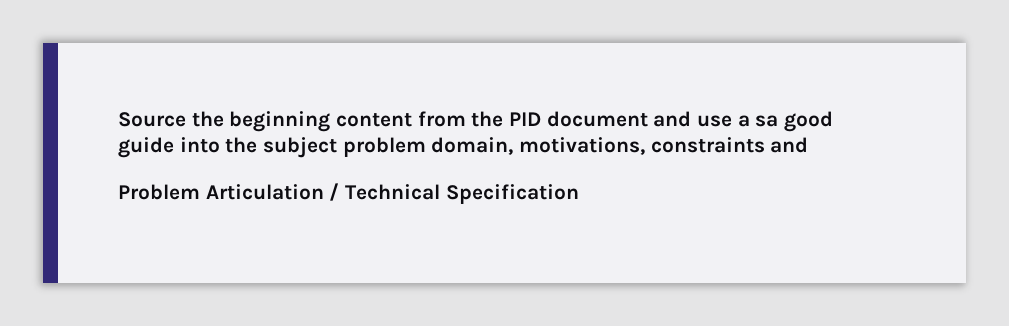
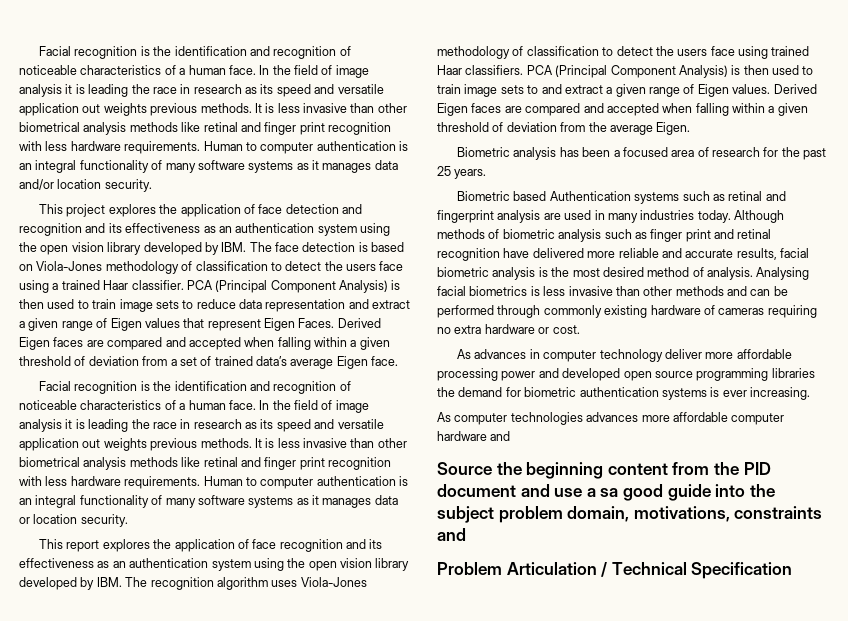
(118, 119) none -> [39,46,351,59] [19,65,369,78] [19,84,384,97] [19,103,407,116] [19,122,391,135] [19,141,408,154] [19,160,398,173] [19,179,152,192] [39,204,363,217] [19,223,390,236] [19,242,405,255] [19,261,404,274] [19,280,401,293] [19,299,411,312] [19,318,381,331] [19,337,390,350] [19,356,399,369] [39,381,351,394] [19,400,369,413] [19,419,384,432] [19,438,407,451] [19,457,391,470] [19,476,408,489] [19,495,398,508] [19,514,128,527] [39,539,383,552] [19,558,410,571] [19,577,367,590] [437,46,810,59] [437,65,814,78] [437,84,817,97] [437,103,808,116] [437,122,691,135] [457,147,827,160] [437,166,487,179] [457,191,786,204] [437,210,784,223] [437,229,772,242] [437,248,809,261] [437,267,810,280] [437,286,788,296] [437,305,817,318] [437,324,580,334] [457,349,792,362] [437,368,815,381] [437,387,810,400] [437,412,785,425] [437,431,511,441] Facial recognition is the identification and recognition of noticeable characteristics of a human face. In the field of image analysis it is leading the race in research as its speed and versatile application out weights previous methods. It is less invasive than other biometrical analysis methods like retinal and finger print recognition with less hardware requirements. Human to computer authentication is an integral functionality of many software systems as it manages data and/or location security. // This project explores the application of face detection and recognition and its effectiveness as an authentication system using the open vision library developed by IBM. The face detection is based on Viola-Jones methodology of classification to detect the users face using a trained Haar classifier. PCA (Principal Component Analysis) is then used to train image sets to reduce data representation and extract a given range of Eigen values that represent Eigen Faces. Derived Eigen faces are compared and accepted when falling within a given threshold of deviation from a set of trained data’s average Eigen face. // Facial recognition is the identification and recognition of noticeable characteristics of a human face. In the field of image analysis it is leading the race in research as its speed and versatile application out weights previous methods. It is less invasive than other biometrical analysis methods like retinal and finger print recognition with less hardware requirements. Human to computer authentication is an integral functionality of many software systems as it manages data or location security. // This report explores the application of face recognition and its effectiveness as an authentication system using the open vision library developed by IBM. The recognition algorithm uses Viola-Jones methodology of classification to detect the users face using trained Haar classifiers. PCA (Principal Component Analysis) is then used to train image sets to and extract a given range of Eigen values. Derived Eigen faces are compared and accepted when falling within a given threshold of deviation from the average Eigen. // Biometric analysis has been a focused area of research for the past 25 years. // Biometric based Authentication systems such as retinal and fingerprint analysis are used in many industries today. Although methods of biometric analysis such as finger print and retinal recognition have delivered more reliable and accurate results, facial biometric analysis is the most desired method of analysis. Analysing facial biometrics is less invasive than other methods and can be performed through commonly existing hardware of cameras requiring no extra hardware or cost. // As advances in computer technology deliver more affordable processing power and developed open source programming libraries the demand for biometric authentication systems is ever increasing. // As computer technologies advances more affordable computer hardware and //

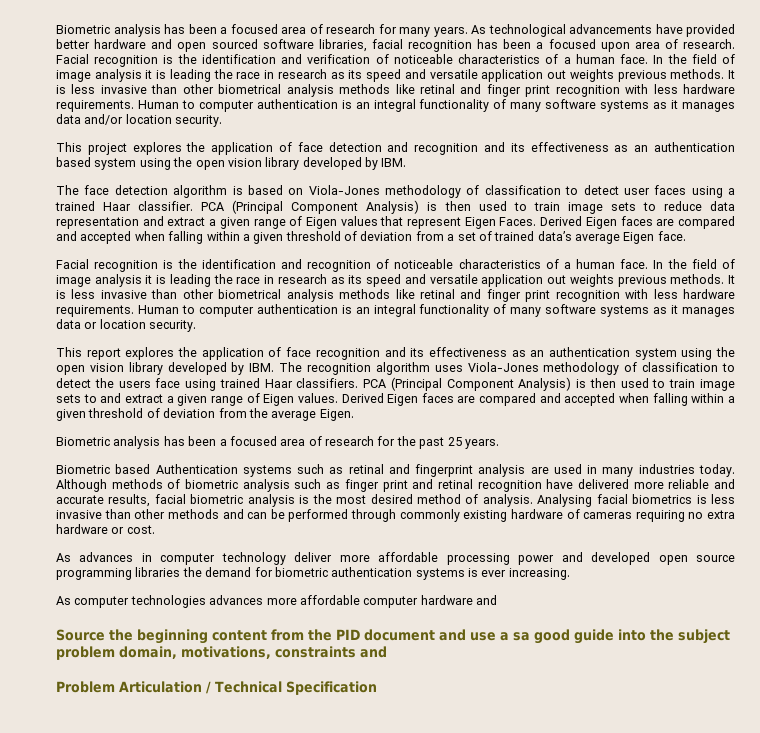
[39,46,337,59] Facial recognition is the identification and recognition -> [56,24,735,37] [56,39,735,52] [56,54,371,67] Biometric analysis has been a focused area of research for many years. As technological advancements have provided better hardware and open sourced software libraries, facial recognition has been a focused upon area of research. Facial recognition is the identification and verification
[317,223,390,236] [19,242,247,255] system using the open vision library developed by IBM. -> [56,157,407,170] based system using the open vision library developed by IBM. //
(356, 247) none -> [173,185,228,198] algorithm
[324,261,404,271] the users face -> [623,185,687,195] user faces

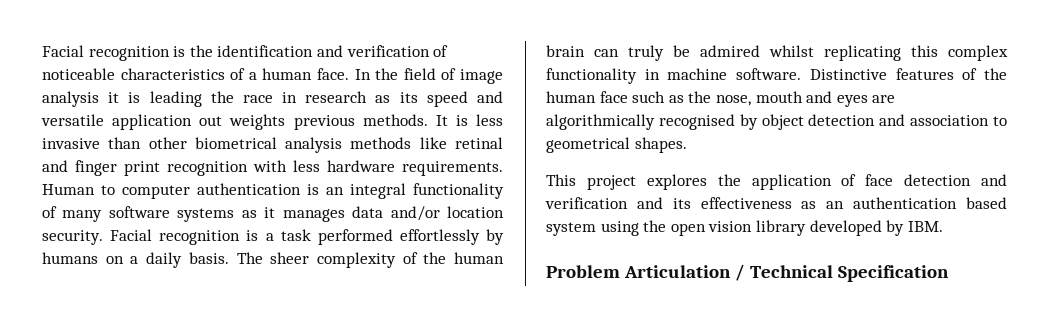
[56,24,735,37] [56,39,735,52] Biometric analysis has been a focused area of research for many years. As technological advancements have provided better hardware and open sourced software libraries, facial recognition has been a focused upon area of research. -> (42, 51) none
(223, 121) none -> [110,229,504,245] [42,252,504,268] [546,45,1008,61] [546,68,1007,84] [546,91,896,107] [546,114,1007,130] [546,137,687,153] Facial recognition is a task performed effortlessly by humans on a daily basis. The sheer complexity of the human brain can truly be admired whilst replicating this complex functionality in machine software. Distinctive features of the human face such as the nose, mouth and eyes are algorithmically recognised by object detection and association to geometrical shapes.
[414,143,479,155] recognition -> [545,197,628,209] verification
[56,185,735,198] [55,200,735,214] [56,216,736,229] [56,231,686,244] [56,259,735,272] [56,274,735,287] [56,289,735,302] [56,304,735,317] [56,319,197,332] [56,347,735,360] [56,362,735,375] [56,377,735,391] [56,393,735,406] [56,408,354,421] [56,436,499,449] [56,464,735,477] [56,479,735,492] [56,494,735,507] [56,509,735,522] [56,524,155,534] [56,552,735,565] [56,567,570,580] [56,595,497,608] [56,629,730,644] [56,646,387,660] // The face detection algorithm is based on Viola-Jones methodology of classification to detect user faces using a trained Haar classifier. PCA (Principal Component Analysis) is then used to train image sets to reduce data representation and extract a given range of Eigen values that represent Eigen Faces. Derived Eigen faces are compared and accepted when falling within a given threshold of deviation from a set of trained data’s average Eigen face. // Facial recognition is the identification and recognition of noticeable characteristics of a human face. In the field of image analysis it is leading the race in research as its speed and versatile application out weights previous methods. It is less invasive than other biometrical analysis methods like retinal and finger print recognition with less hardware requirements. Human to computer authentication is an integral functionality of many software systems as it manages data or location security. // This report explores the application of face recognition and its effectiveness as an authentication system using the open vision library developed by IBM. The recognition algorithm uses Viola-Jones methodology of classification to detect the users face using trained Haar classifiers. PCA (Principal Component Analysis) is then used to train image sets to and extract a given range of Eigen values. Derived Eigen faces are compared and accepted when falling within a given threshold of deviation from the average Eigen. // Biometric analysis has been a focused area of research for the past 25 years. // Biometric based Authentication systems such as retinal and fingerprint analysis are used in many industries today. Although methods of biometric analysis such as finger print and retinal recognition have delivered more reliable and accurate results, facial biometric analysis is the most desired method of analysis. Analysing facial biometrics is less invasive than other methods and can be performed through commonly existing hardware of cameras requiring no extra hardware or cost. // As advances in computer technology deliver more affordable processing power and developed open source programming libraries the demand for biometric authentication systems is ever increasing. // As computer technologies advances more affordable computer hardware and // Source the beginning content from the PID document and use a sa good guide into the subject problem domain, motivations, constraints and -> (943, 226) none

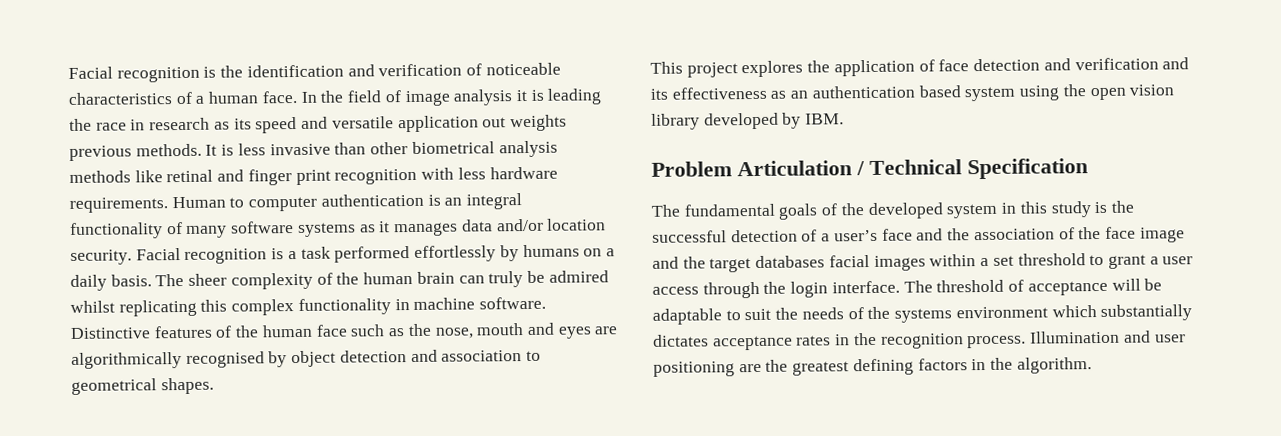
(949, 273) none -> [651,200,1134,220] [652,226,1185,243] [652,253,1194,273] [652,278,1163,299] [652,304,1193,325] [653,330,1186,351] [653,357,1092,377] // The fundamental goals of the developed system in this study is the successful detection of a user’s face and the association of the face image and the target databases facial images within a set threshold to grant a user access through the login interface. The threshold of acceptance will be adaptable to suit the needs of the systems environment which substantially dictates acceptance rates in the recognition process. Illumination and user positioning are the greatest defining factors in the algorithm.

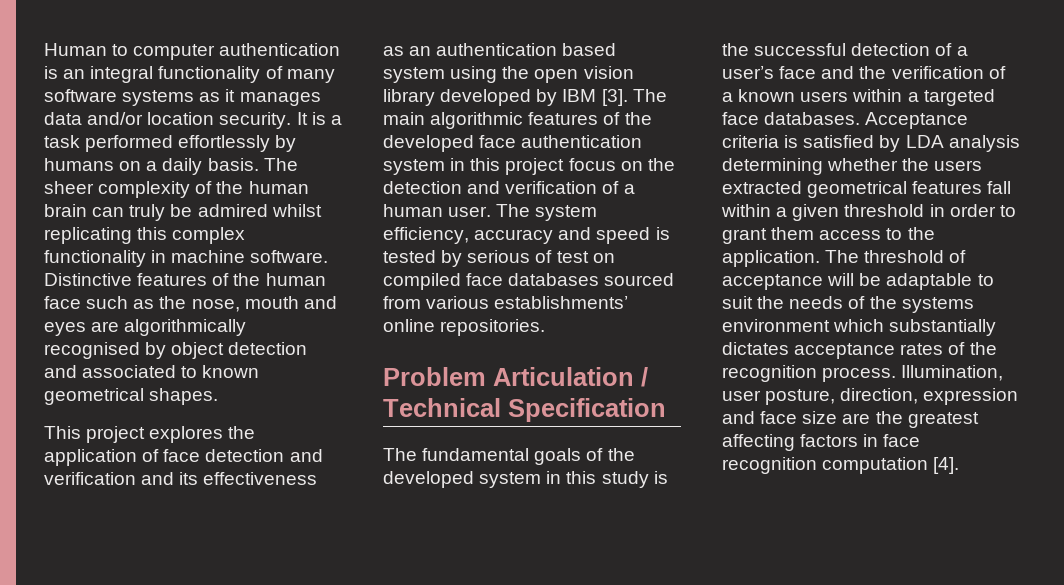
[68,62,561,83] [68,88,603,107] [69,114,567,134] [69,140,558,161] [69,166,558,186] [69,197,168,213] Facial recognition is the identification and verification of noticeable characteristics of a human face. In the field of image analysis it is leading the race in research as its speed and versatile application out weights previous methods. It is less invasive than other biometrical analysis methods like retinal and finger print recognition with less hardware requirements. -> (44, 49) none
[135,248,268,264] Facial recognition -> [296,112,308,125] It
[441,350,542,362] association to -> [82,365,260,378] associated to known
[805,113,845,125] IBM. -> [562,89,667,106] [383,112,652,129] [383,135,643,152] [383,158,675,175] [383,181,635,194] [383,204,598,221] [383,227,670,244] [383,250,615,267] [383,273,675,290] [383,296,629,309] [383,319,546,336] IBM [3]. The main algorithmic features of the developed face authentication system in this project focus on the detection and verification of a human user. The system efficiency, accuracy and speed is tested by serious of test on compiled face databases sourced from various establishments’ online repositories.
[973,226,1185,243] [652,253,1194,273] [652,280,900,299] association of the face image and the target databases facial images within a set threshold to grant a user access through the login interface. -> [891,66,1006,79] [722,89,995,106] [722,112,969,129] [722,135,1020,152] [722,158,983,175] [722,181,1012,198] [721,204,1016,221] [722,227,935,244] [722,250,820,267] verification of a known users within a targeted face databases. Acceptance criteria is satisfied by LDA analysis determining whether the users extracted geometrical features fall within a given threshold in order to grant them access to the application.
[835,334,851,346] in -> [948,342,966,355] of
[1030,330,1186,344] [653,361,735,377] Illumination and user positioning -> [901,365,1004,381] [722,388,1019,405] [722,411,838,424] Illumination, user posture, direction, expression and face size
[852,358,914,376] defining -> [722,434,795,451] affecting
[990,357,1092,374] the algorithm. -> [883,434,921,447] [722,457,960,474] face recognition computation [4].

